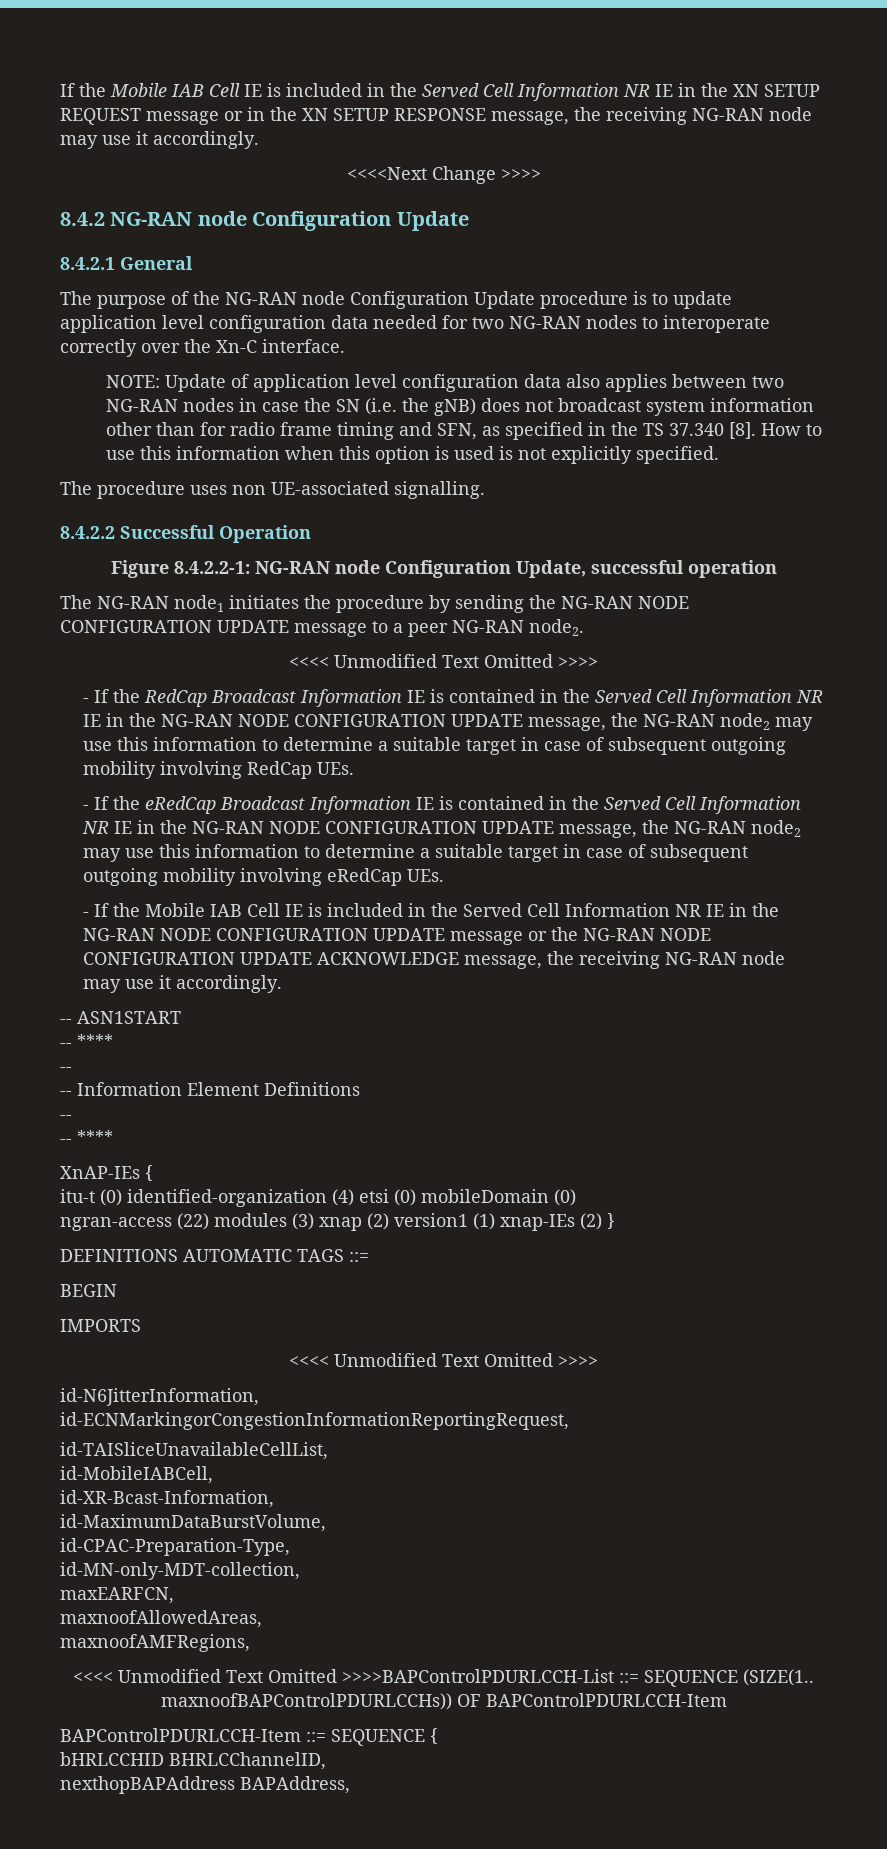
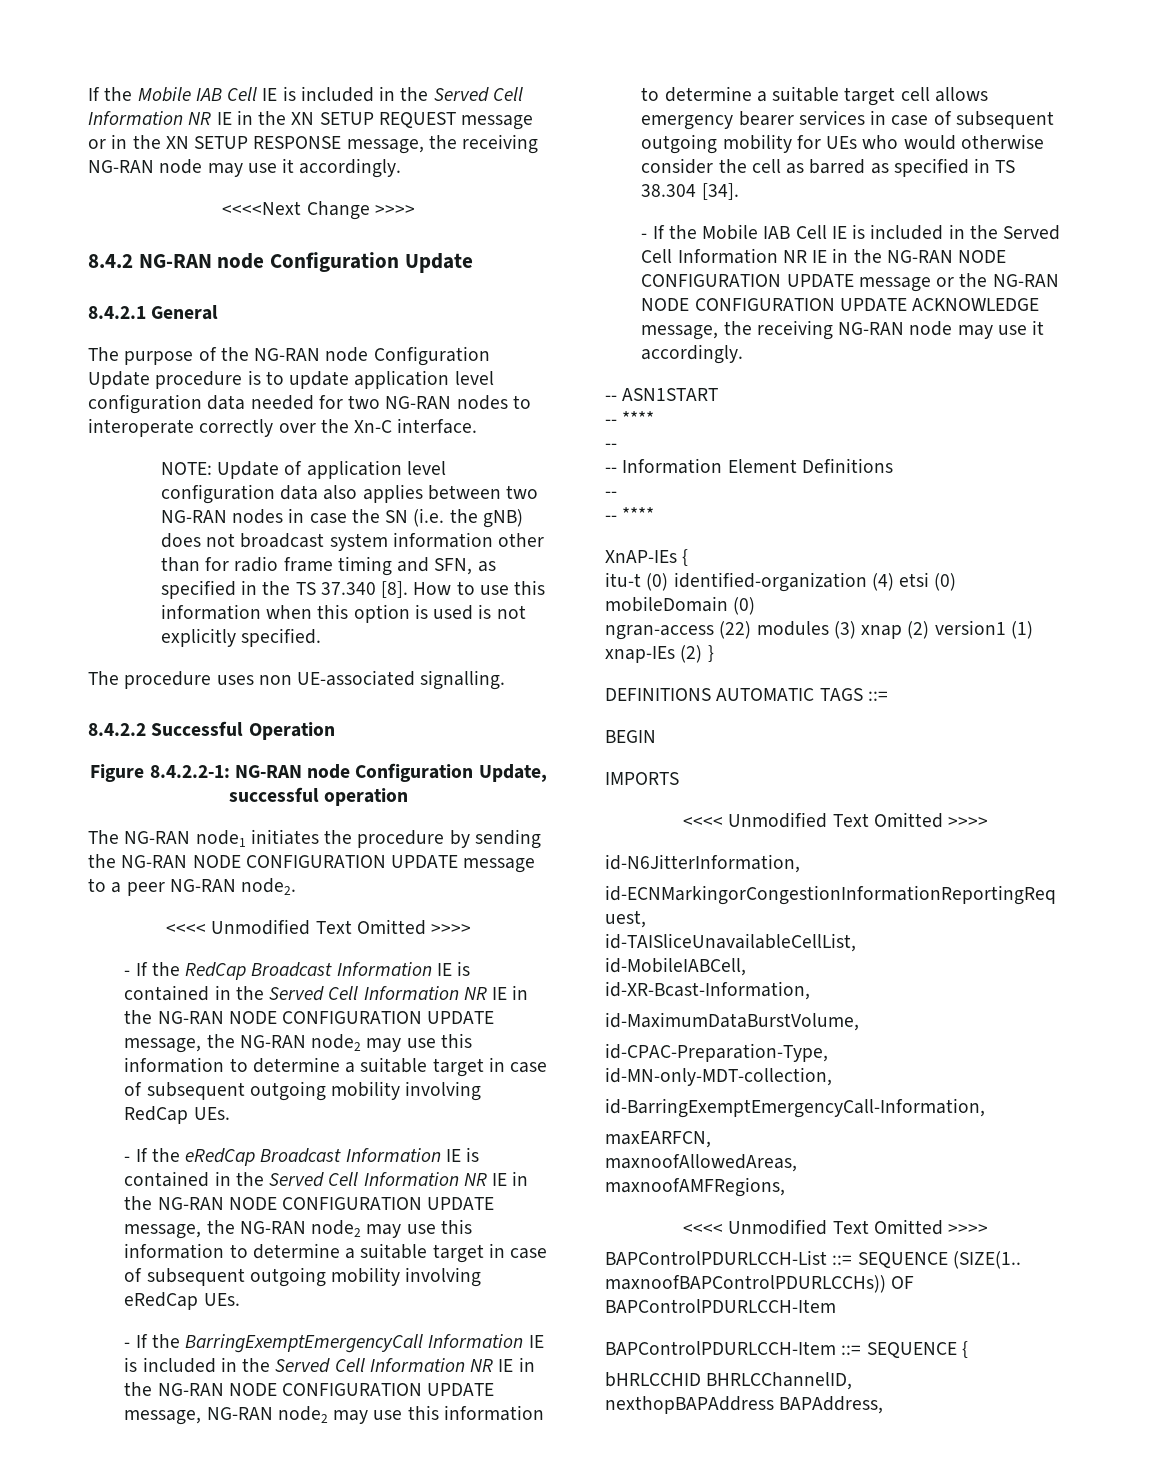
(445, 875) none -> [124,1334,544,1353] [124,1357,535,1373] [124,1382,495,1396] [124,1405,544,1425] [641,86,988,106] [641,110,1054,130] [641,134,1044,154] [641,158,1016,177] [641,183,739,200] // - If the BarringExemptEmergencyCall Information IE is included in the Served Cell Information NR IE in the NG-RAN NODE CONFIGURATION UPDATE message, NG-RAN node2 may use this information to determine a suitable target cell allows emergency bearer services in case of subsequent outgoing mobility for UEs who would otherwise consider the cell as barred as specified in TS 38.304 [34].
(300, 1571) none -> [605,1098,985,1118] // id-BarringExemptEmergencyCall-Information,
[342,1669,614,1683] >>>>BAPControlPDURLCCH-List -> [948,1224,989,1234] [605,1250,827,1265] >>>> // BAPControlPDURLCCH-List

